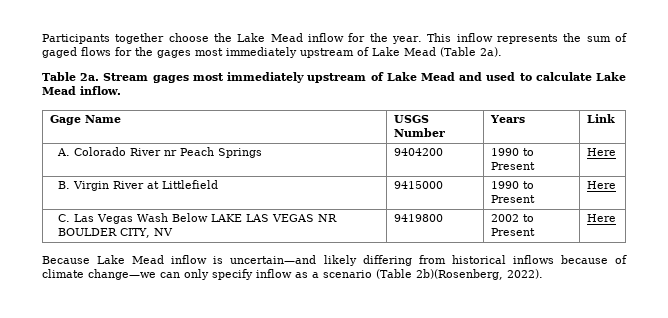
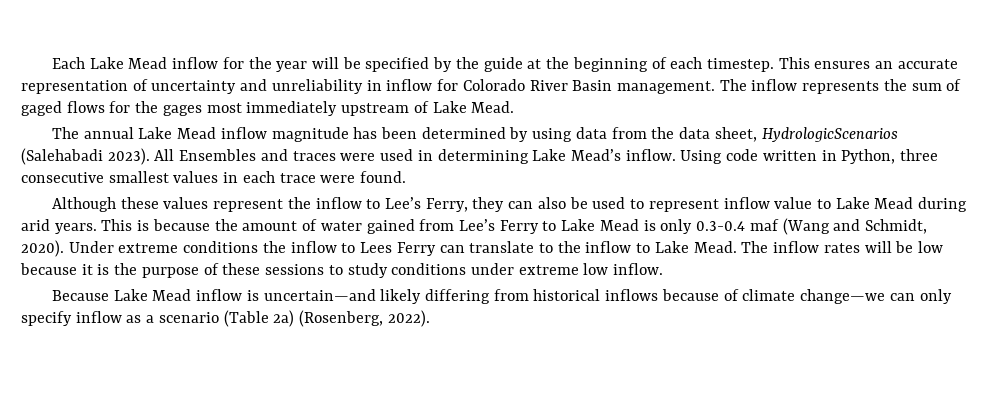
[42,33,233,44] Participants together choose the -> [51,57,85,69] Each
[392,33,452,44] year. This -> [276,57,958,72] [21,79,747,94] year will be specified by the guide at the beginning of each timestep. This ensures an accurate representation of uncertainty and unreliability in inflow for Colorado River Basin management. The
[404,47,502,57] [42,72,626,83] [42,86,121,95] [49,115,121,125] [393,115,429,123] [393,128,445,137] [489,115,525,123] [586,114,615,123] [57,147,263,158] [393,148,443,156] [490,148,534,156] [490,162,535,170] [586,148,616,156] [58,180,219,191] [393,181,443,189] [490,181,534,189] [490,195,535,203] [586,181,616,189] [58,213,338,224] [58,228,174,238] [393,214,443,222] [490,214,534,222] [490,228,535,236] [586,214,616,222] Mead (Table 2a). // Table 2a. Stream gages most immediately upstream of Lake Mead and used to calculate Lake Mead inflow. // Gage Name | USGS Number | Years | Link // A. Colorado River nr Peach Springs | 9404200 | 1990 to Present | Here // B. Virgin River at Littlefield | 9415000 | 1990 to Present | Here // C. Las Vegas Wash Below LAKE LAS VEGAS NR BOULDER CITY, NV | 9419800 | 2002 to Present | Here -> [471,101,515,113] [51,127,898,142] [21,148,939,165] [21,171,407,183] [51,197,968,212] [21,218,927,235] [21,240,943,257] [20,263,664,278] Mead. // The annual Lake Mead inflow magnitude has been determined by using data from the data sheet, HydrologicScenarios (Salehabadi 2023). All Ensembles and traces were used in determining Lake Mead’s inflow. Using code written in Python, three consecutive smallest values in each trace were found. // Although these values represent the inflow to Lee’s Ferry, they can also be used to represent inflow value to Lake Mead during arid years. This is because the amount of water gained from Lee’s Ferry to Lake Mead is only 0.3-0.4 maf (Wang and Schmidt, 2020). Under extreme conditions the inflow to Lees Ferry can translate to the inflow to Lake Mead. The inflow rates will be low because it is the purpose of these sessions to study conditions under extreme low inflow.
[416,269,503,280] 2b)(Rosenberg, -> [273,310,384,327] 2a) (Rosenberg,

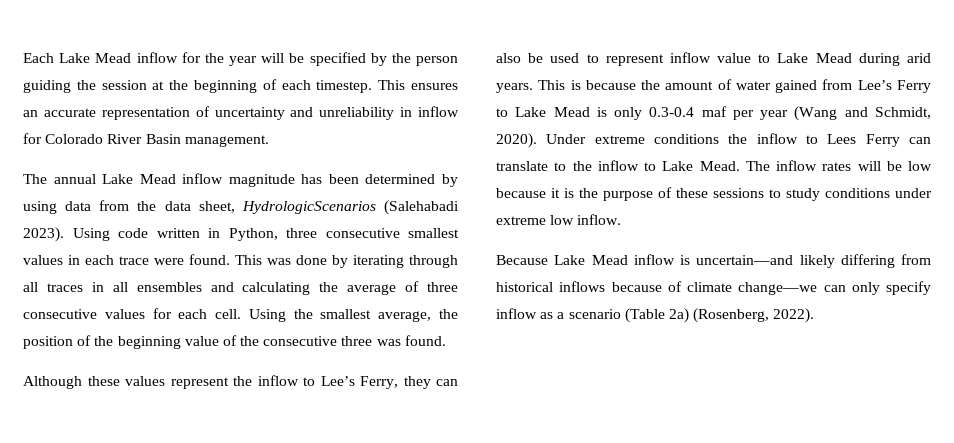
[483,57,523,72] guide -> [416,56,459,66] [23,80,147,93] person guiding the session
[719,79,962,94] [21,101,515,116] The inflow represents the sum of gaged flows for the gages most immediately upstream of Lake Mead. -> (269, 141) none
[154,149,676,164] All Ensembles and traces were used in determining Lake Mead’s inflow. -> (64, 234) none
(407, 177) none -> [235,255,458,268] [23,281,458,295] [23,308,458,322] [23,335,446,349] This was done by iterating through all traces in all ensembles and calculating the average of three consecutive values for each cell. Using the smallest average, the position of the beginning value of the consecutive three was found.
(779, 225) none -> [732,110,789,120] per year

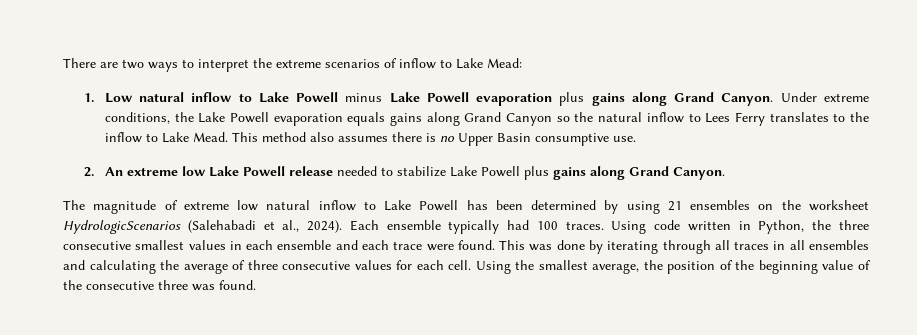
[23,52,459,66] [23,79,459,93] [23,106,459,120] [23,133,269,147] [23,173,295,187] Each Lake Mead inflow for the year will be specified by the person guiding the session at the beginning of each timestep. This ensures an accurate representation of uncertainty and unreliability in inflow for Colorado River Basin management. // The annual Lake Mead inflow magnitude -> [63,58,522,72] [83,92,869,106] [104,112,870,126] [104,132,636,146] [83,166,725,180] [63,200,459,214] There are two ways to interpret the extreme scenarios of inflow to Lake Mead: // 1. Low natural inflow to Lake Powell minus Lake Powell evaporation plus gains along Grand Canyon. Under extreme conditions, the Lake Powell evaporation equals gains along Grand Canyon so the natural inflow to Lees Ferry translates to the inflow to Lake Mead. This method also assumes there is no Upper Basin consumptive use. // 2. An extreme low Lake Powell release needed to stabilize Lake Powell plus gains along Grand Canyon. // The magnitude of extreme low natural inflow to Lake Powell
[65,200,459,215] [23,227,64,242] data from the data sheet, HydrologicScenarios (Salehabadi 2023). -> [667,200,870,211] [63,220,604,234] 21 ensembles on the worksheet HydrologicScenarios (Salehabadi et al., 2024). Each ensemble typically had 100 traces.
(278, 234) none -> [812,220,832,230] the
(114, 260) none -> [277,240,389,250] ensemble and each
[23,375,458,389] [496,52,931,66] [496,79,931,93] [496,106,931,121] [496,133,931,148] [496,160,932,171] [496,187,932,201] [496,214,622,225] [496,254,931,268] [496,281,931,295] [496,308,815,323] // Although these values represent the inflow to Lee’s Ferry, they can also be used to represent inflow value to Lake Mead during arid years. This is because the amount of water gained from Lee’s Ferry to Lake Mead is only 0.3-0.4 maf per year (Wang and Schmidt, 2020). Under extreme conditions the inflow to Lees Ferry can translate to the inflow to Lake Mead. The inflow rates will be low because it is the purpose of these sessions to study conditions under extreme low inflow. // Because Lake Mead inflow is uncertain—and likely differing from historical inflows because of climate change—we can only specify inflow as a scenario (Table 2a) (Rosenberg, 2022). -> (256, 285) none

